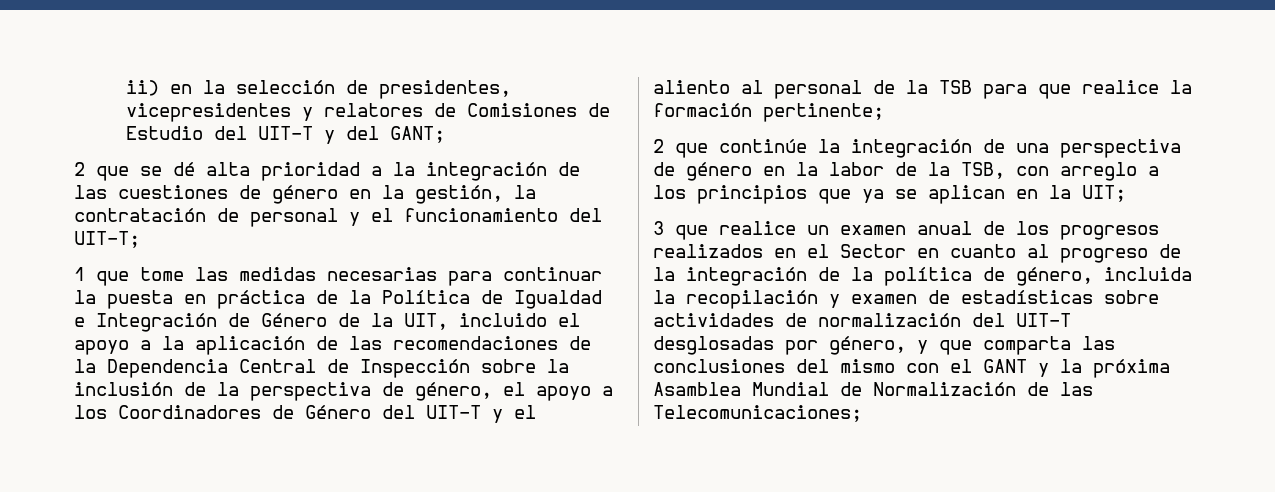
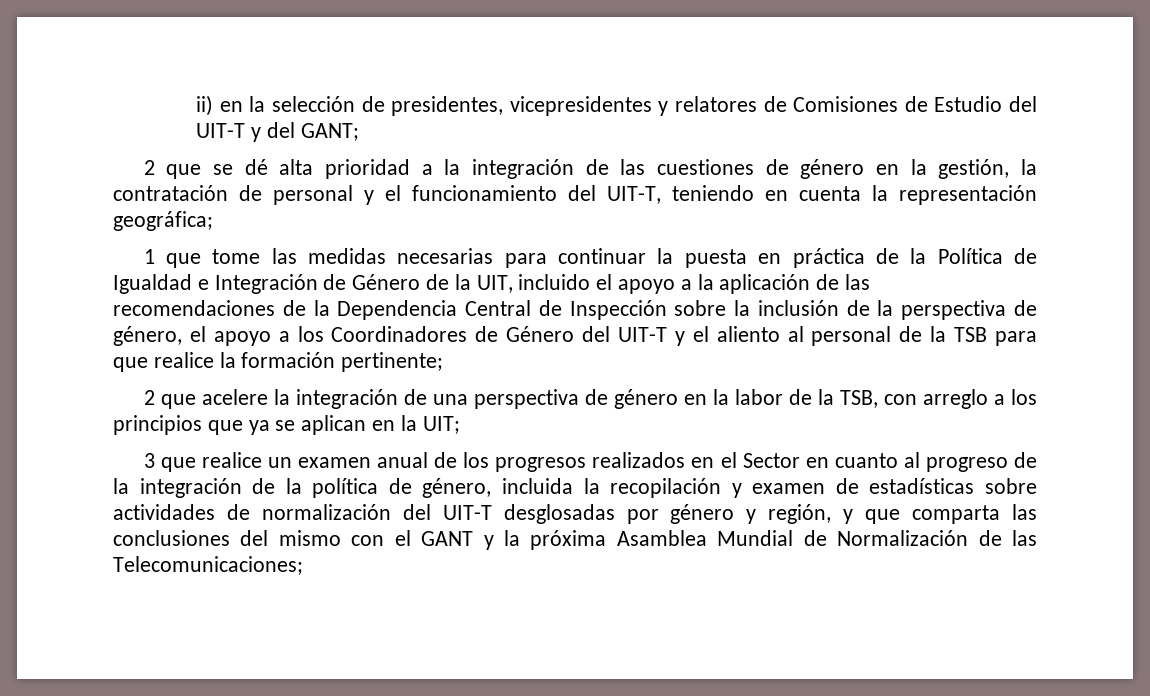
[74,231,140,248] UIT-T; -> [607,185,1037,205] [113,211,213,231] UIT-T, teniendo en cuenta la representación geográfica;
[719,139,807,153] continúe -> [201,389,268,405] acelere
[829,336,906,355] género, -> [670,504,832,524] género y región,

